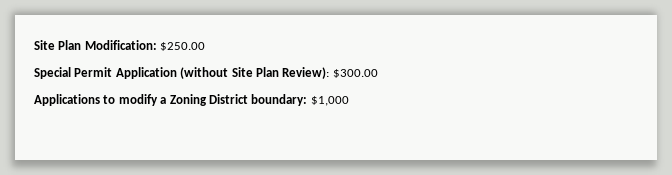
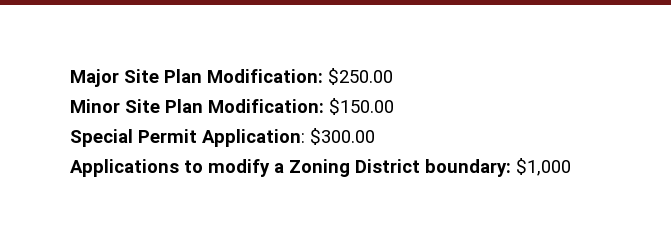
(34, 45) none -> [70,69,119,87] Major
[34,67,330,79] Special Permit Application (without Site Plan Review): -> [70,98,394,115] [70,129,305,147] Minor Site Plan Modification: $150.00 // Special Permit Application:

